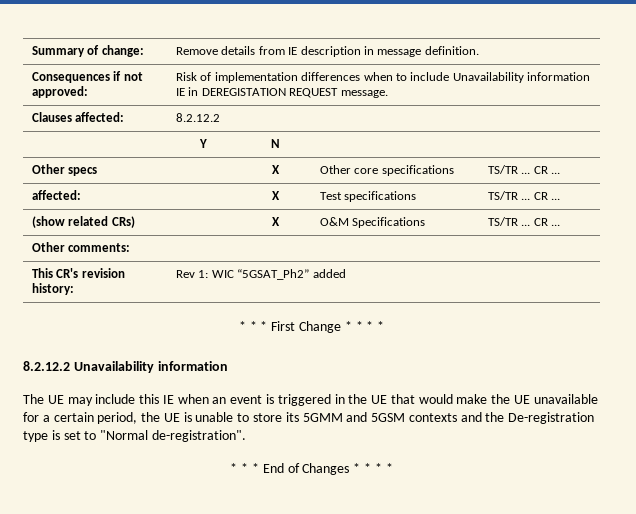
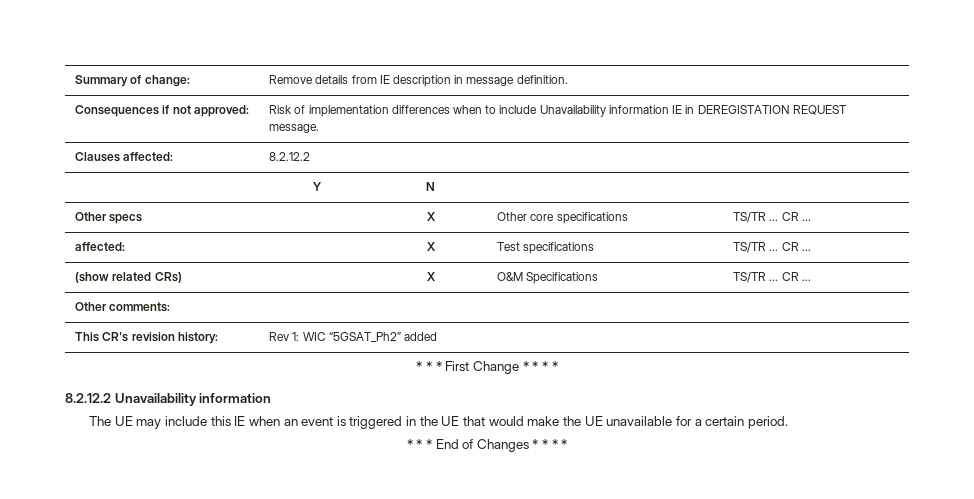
[97,412,595,424] [23,430,246,442] period, the UE is unable to store its 5GMM and 5GSM contexts and the De-registration type is set to "Normal de-registration". -> [747,416,788,429] period.

